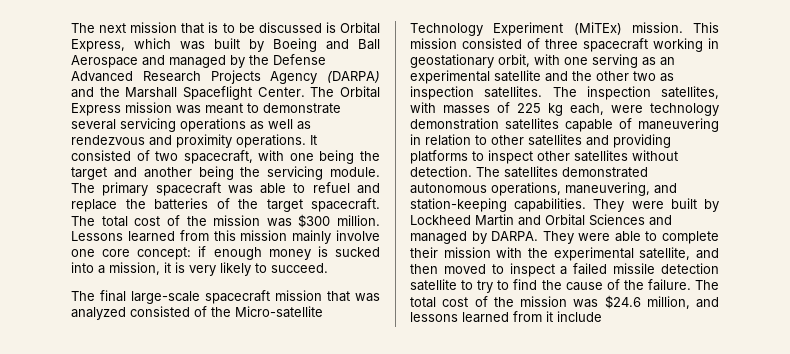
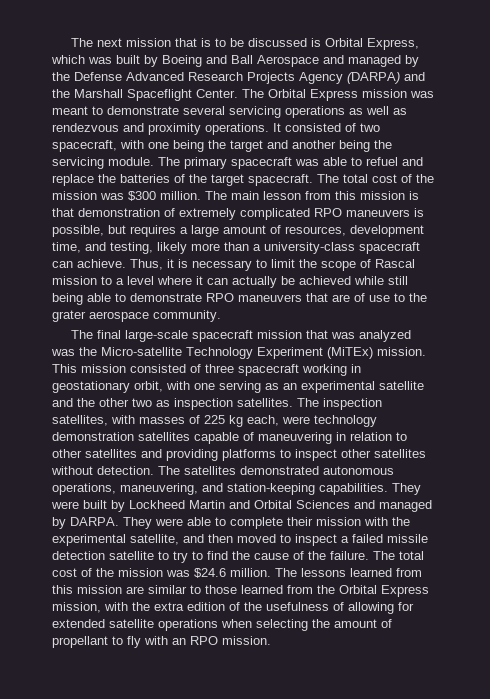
[71,230,381,244] [71,246,380,260] [71,262,328,276] Lessons learned from this mission mainly involve one core concept: if enough money is sucked into a mission, it is very likely to succeed. -> [205,191,419,200] [52,208,424,220] [52,225,424,237] [52,242,420,254] [52,259,415,271] [52,276,408,288] [52,293,427,305] [52,310,221,322] The main lesson from this mission is that demonstration of extremely complicated RPO maneuvers is possible, but requires a large amount of resources, development time, and testing, likely more than a university-class spacecraft can achieve. Thus, it is necessary to limit the scope of Rascal mission to a level where it can actually be achieved while still being able to demonstrate RPO maneuvers that are of use to the grater aerospace community.
[130,306,207,317] consisted of -> [51,349,75,356] was
[646,296,719,309] million, and -> [230,568,297,577] million. The
[546,311,602,322] it include -> [52,585,429,597] [52,602,414,614] [52,619,392,631] [52,636,271,648] this mission are similar to those learned from the Orbital Express mission, with the extra edition of the usefulness of allowing for extended satellite operations when selecting the amount of propellant to fly with an RPO mission.

